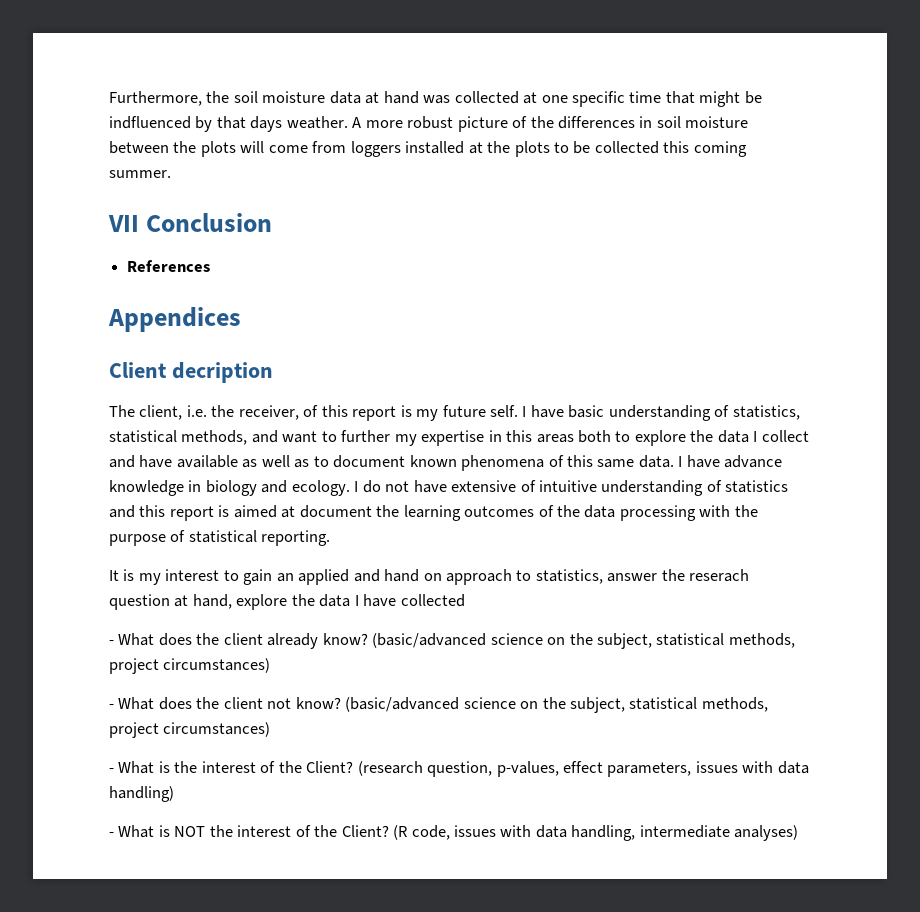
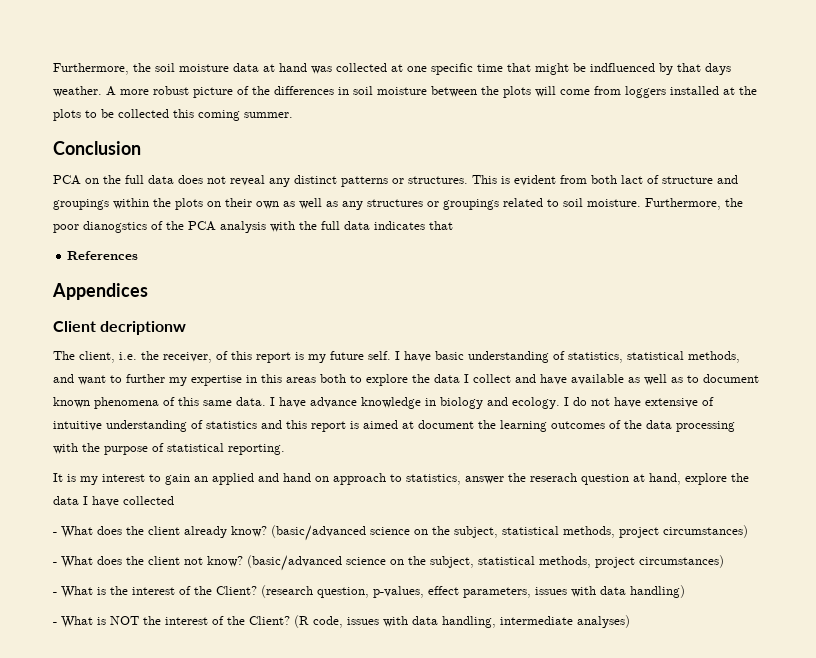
[108,215,139,232] VII -> (293, 115) none
(273, 222) none -> [53,175,738,187] [53,198,743,210] [53,221,453,233] // PCA on the full data does not reveal any distinct patterns or structures. This is evident from both lact of structure and groupings within the plots on their own as well as any structures or groupings related to soil moisture. Furthermore, the poor dianogstics of the PCA analysis with the full data indicates that
[171,362,273,383] decription -> [100,321,187,335] decriptionw

